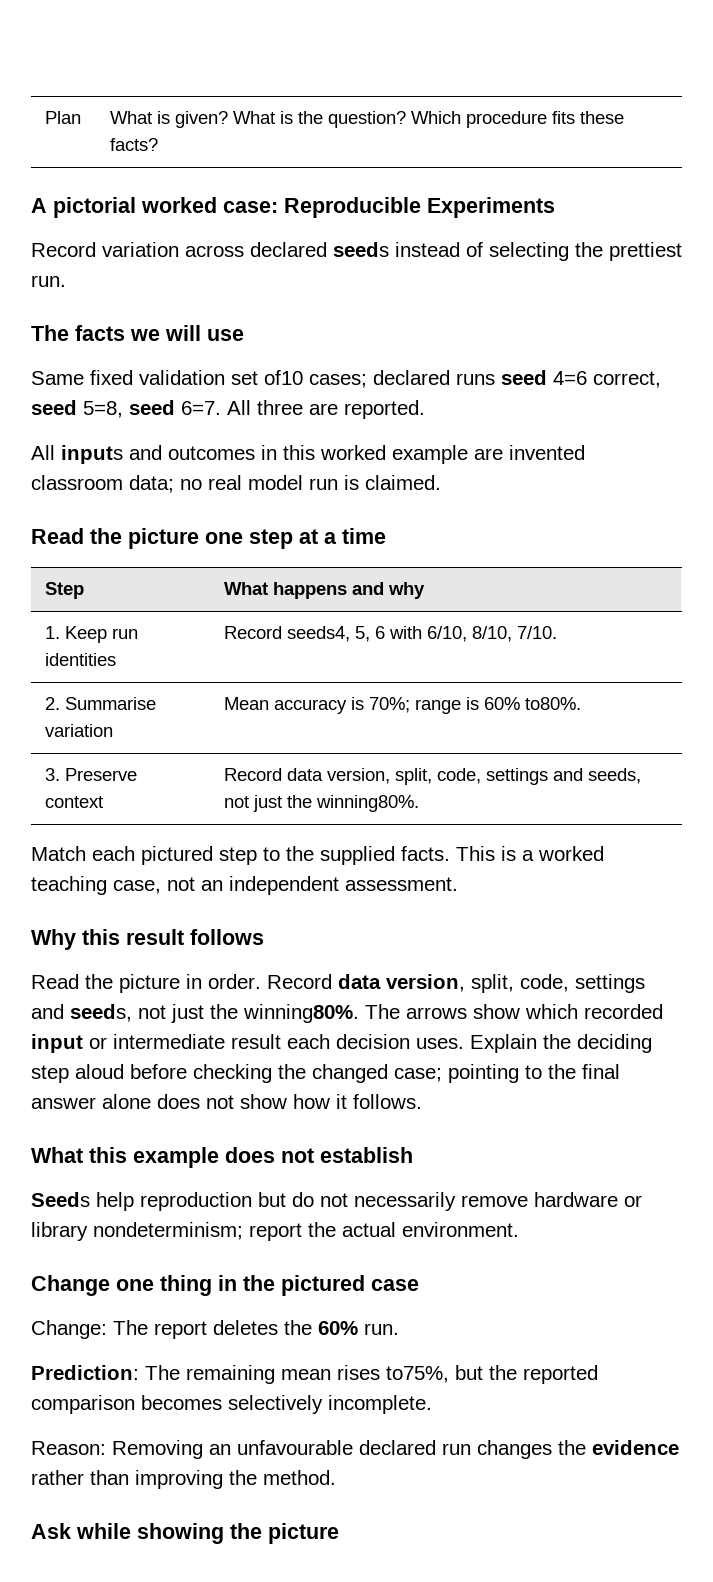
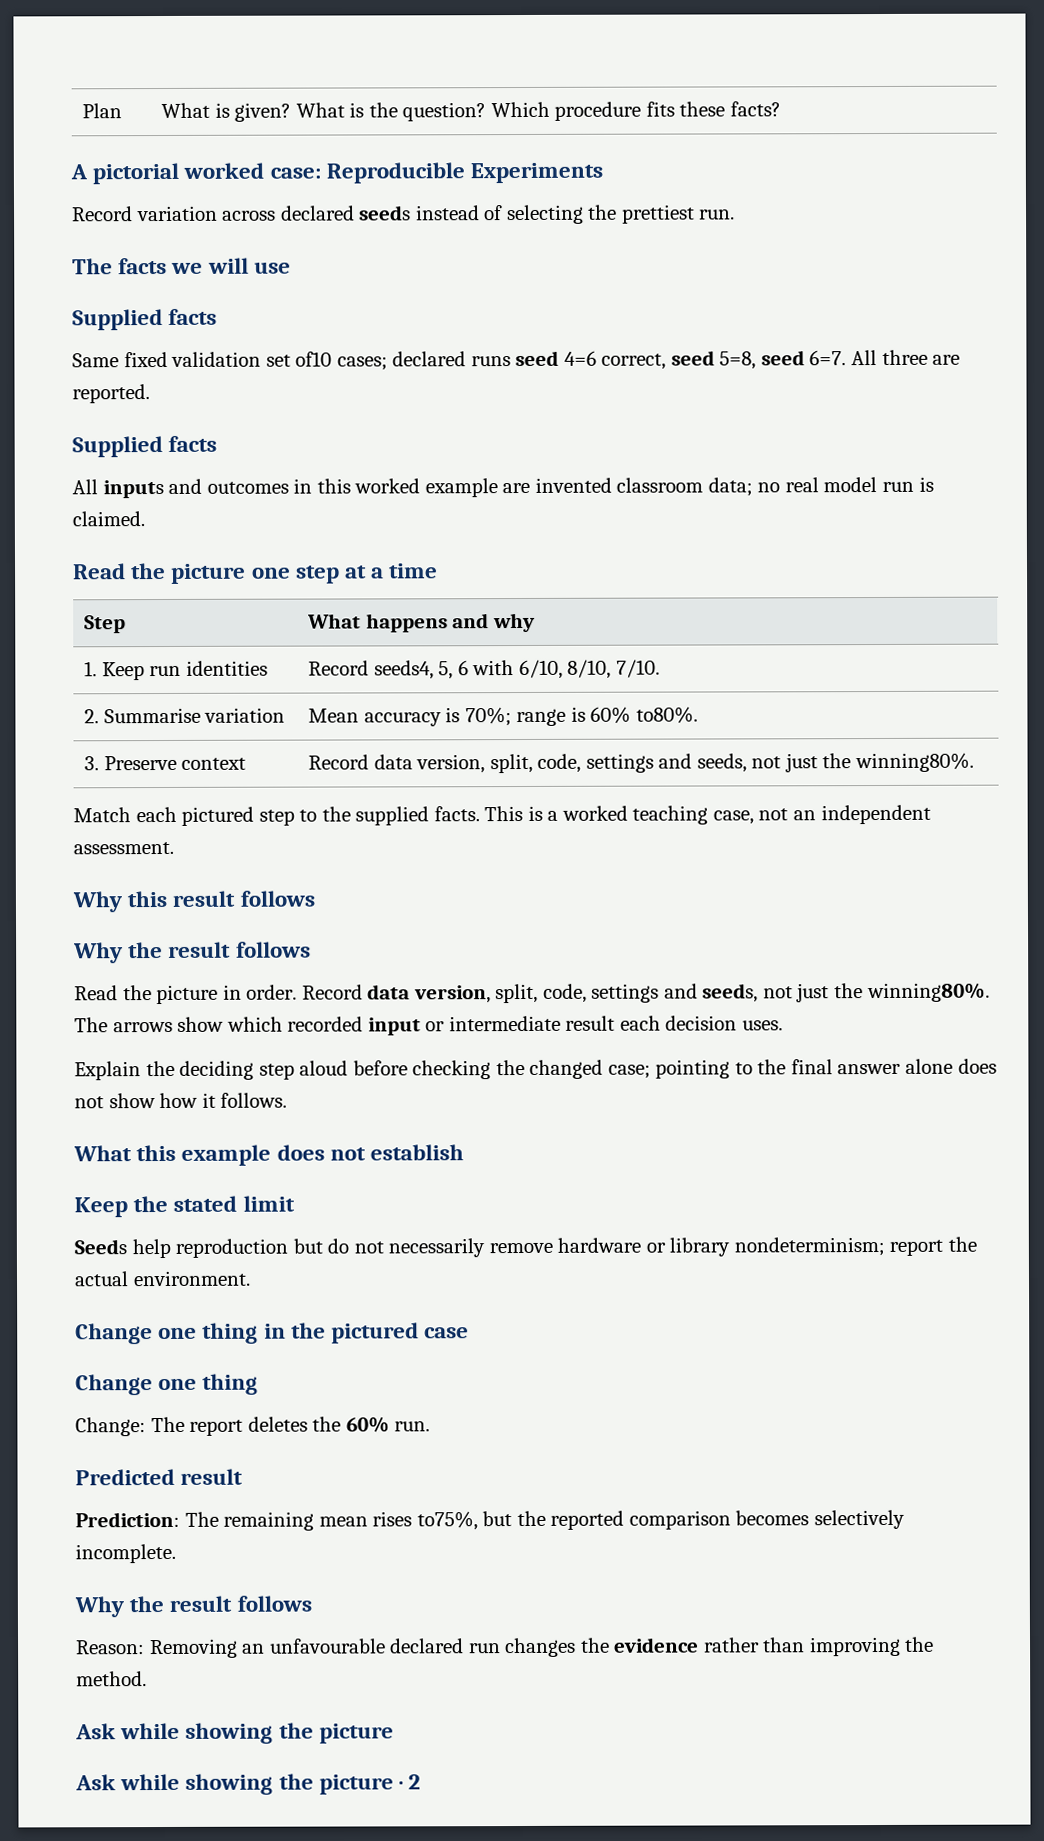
(244, 335) none -> [72,308,218,331] // Supplied facts
(425, 409) none -> [72,435,218,458] // Supplied facts
(264, 937) none -> [73,941,311,964] // Why the result follows
(464, 1043) none -> (783, 1025) //
(413, 1155) none -> [74,1195,295,1218] // Keep the stated limit
(419, 1285) none -> [75,1373,259,1396] // Change one thing
(399, 1329) none -> [75,1468,244,1486] // Predicted result
(432, 1404) none -> [74,1595,312,1618] // Why the result follows
(339, 1533) none -> [75,1773,422,1795] // Ask while showing the picture · 2

